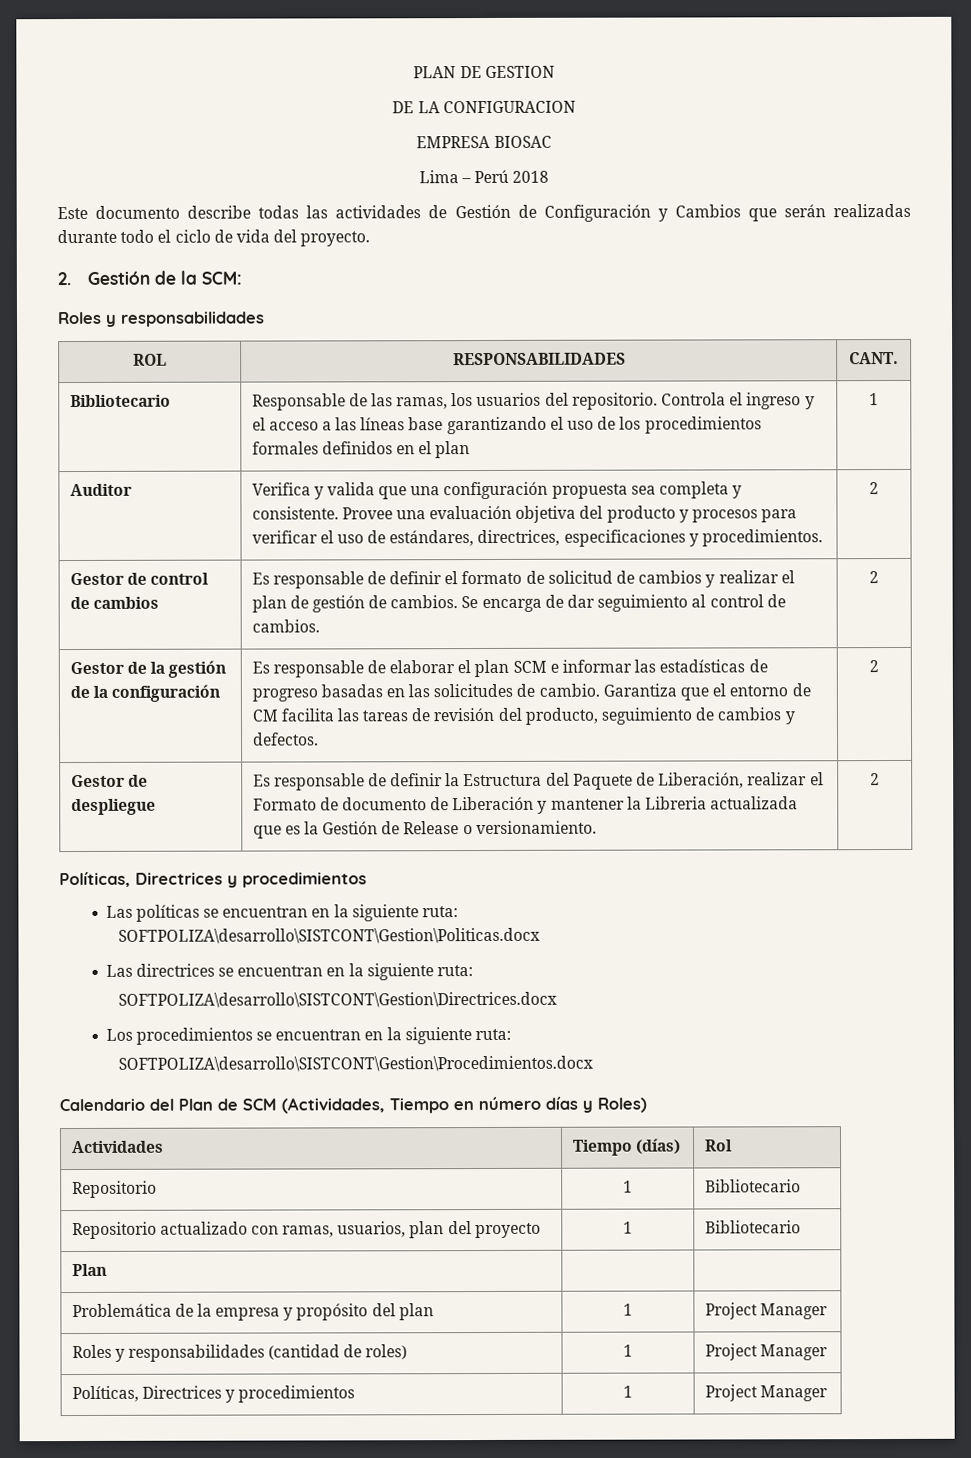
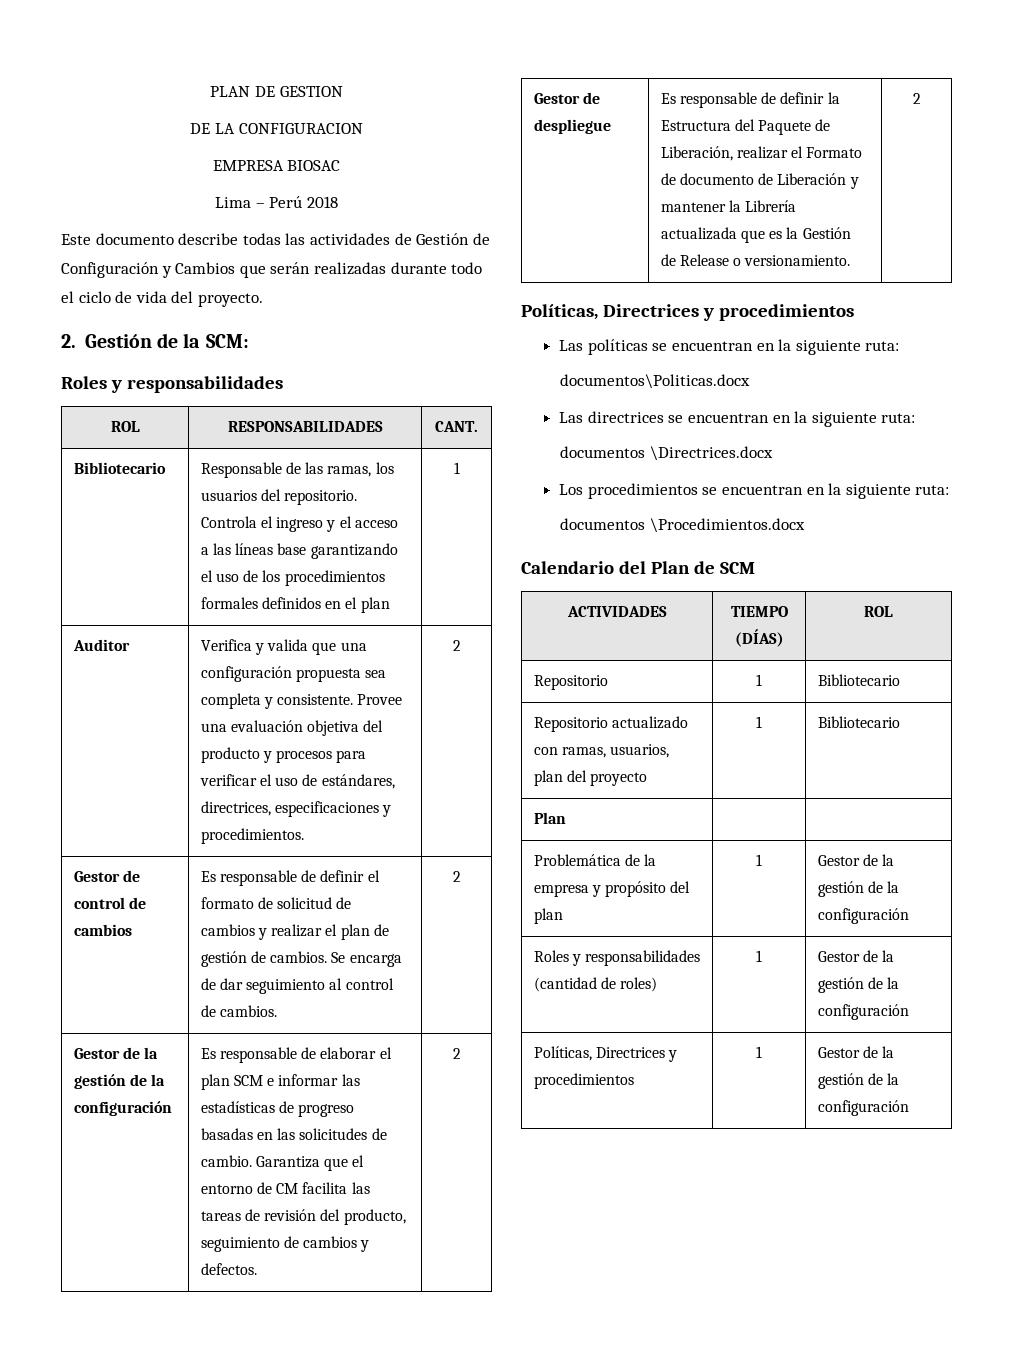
[645,796,708,810] Libreria -> [745,200,797,212] Librería
[118,927,541,944] SOFTPOLIZA\desarrollo\SISTCONT\Gestion\Politicas.docx -> [559,374,750,389] documentos\Politicas.docx
[118,991,558,1008] SOFTPOLIZA\desarrollo\SISTCONT\Gestion\Directrices.docx -> [559,446,773,461] documentos \Directrices.docx
[118,1055,594,1072] SOFTPOLIZA\desarrollo\SISTCONT\Gestion\Procedimientos.docx -> [559,518,805,533] documentos \Procedimientos.docx
[281,1096,647,1114] [71,1140,164,1154] [572,1138,681,1156] [704,1139,733,1152] (Actividades, Tiempo en número días y Roles) // Actividades | Tiempo (días) | Rol -> [566,606,667,617] [730,606,788,617] [734,629,784,647] [864,606,893,617] // ACTIVIDADES | TIEMPO (DÍAS) | ROL
[704,1302,828,1320] Project Manager -> [817,854,895,866] [817,881,900,897] [817,908,909,924] Gestor de la gestión de la configuración
[704,1343,828,1361] Project Manager -> [817,950,895,962] [817,977,900,993] [817,1004,909,1020] Gestor de la gestión de la configuración
[704,1384,828,1402] Project Manager -> [817,1046,895,1058] [817,1073,900,1089] [817,1100,909,1116] Gestor de la gestión de la configuración

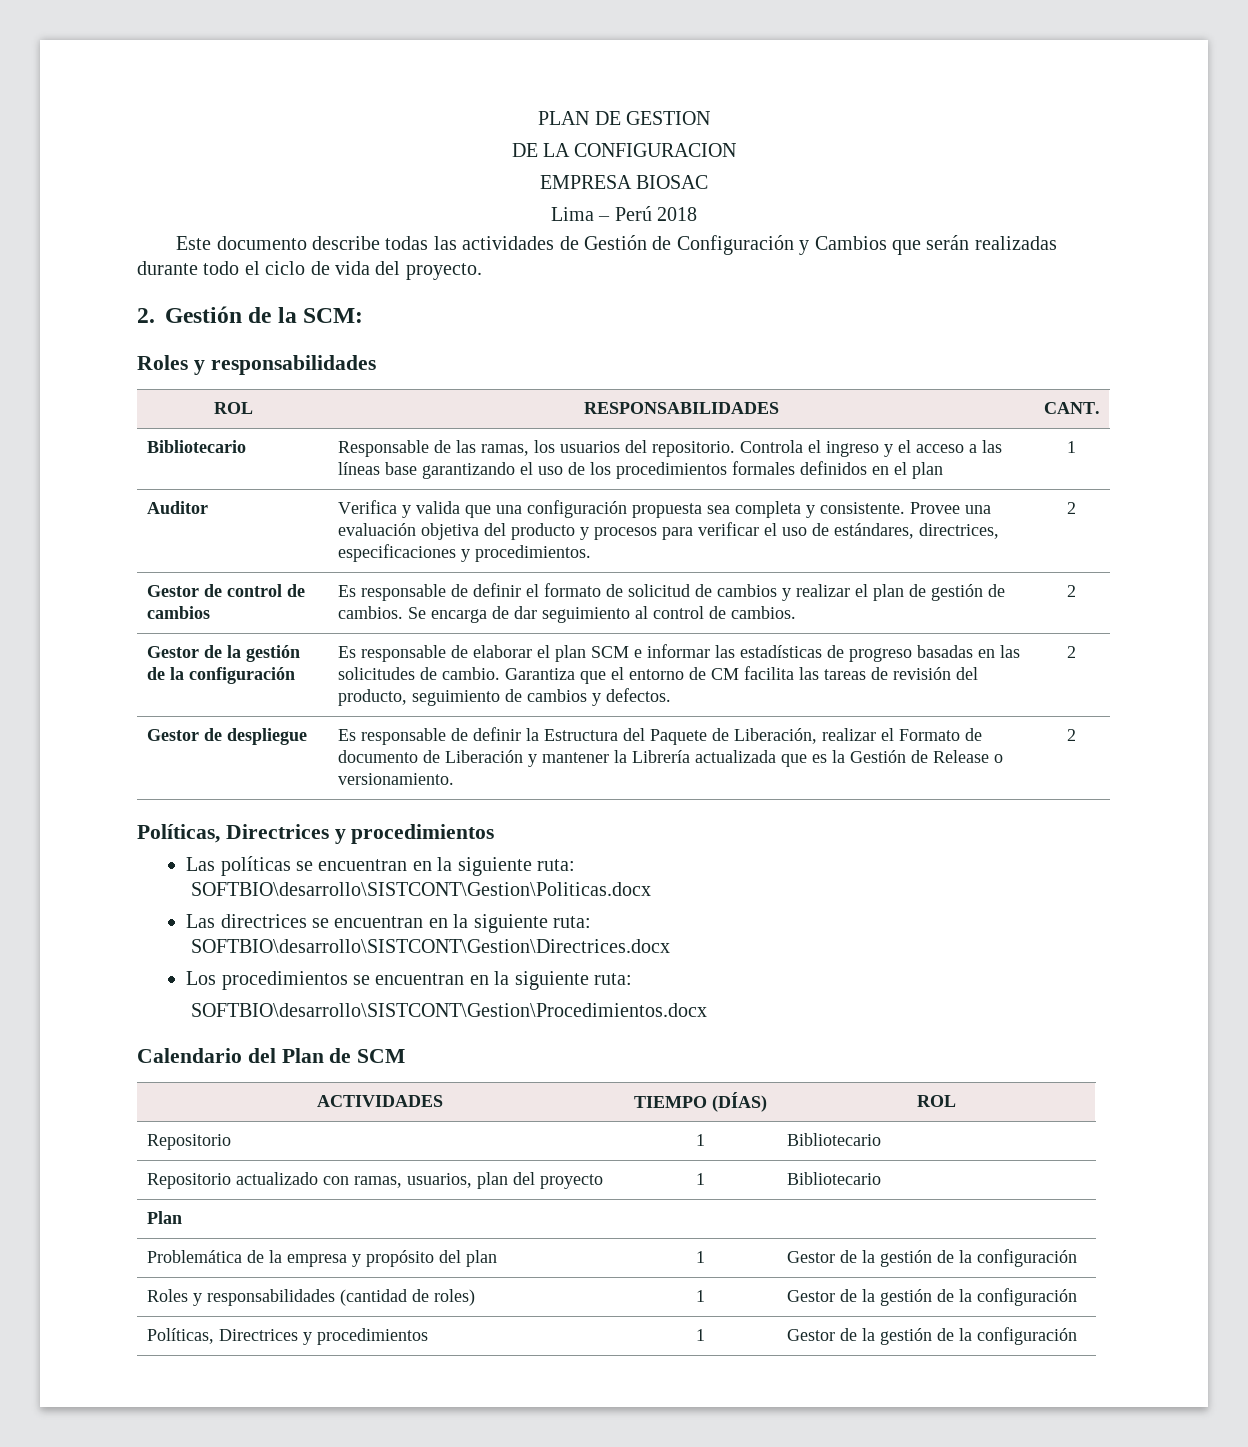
[559,374,750,389] documentos\Politicas.docx -> [191,882,652,896] SOFTBIO\desarrollo\SISTCONT\Gestion\Politicas.docx
[559,446,773,461] documentos \Directrices.docx -> [191,939,671,953] SOFTBIO\desarrollo\SISTCONT\Gestion\Directrices.docx
[559,518,805,533] documentos \Procedimientos.docx -> [191,1003,708,1017] SOFTBIO\desarrollo\SISTCONT\Gestion\Procedimientos.docx

